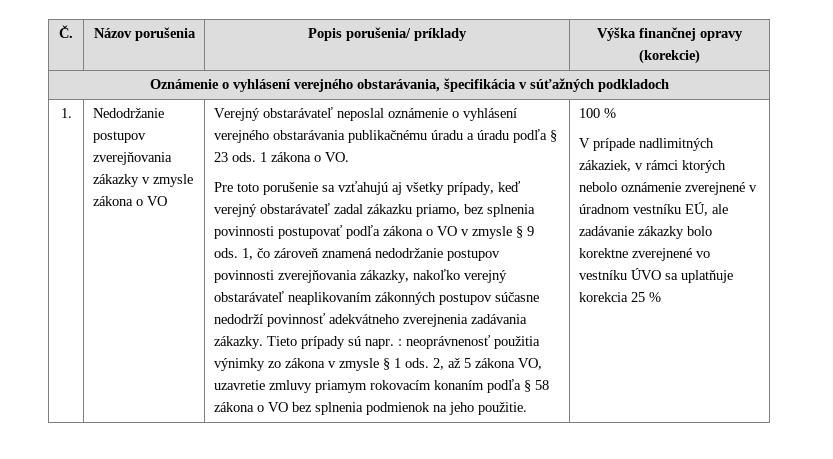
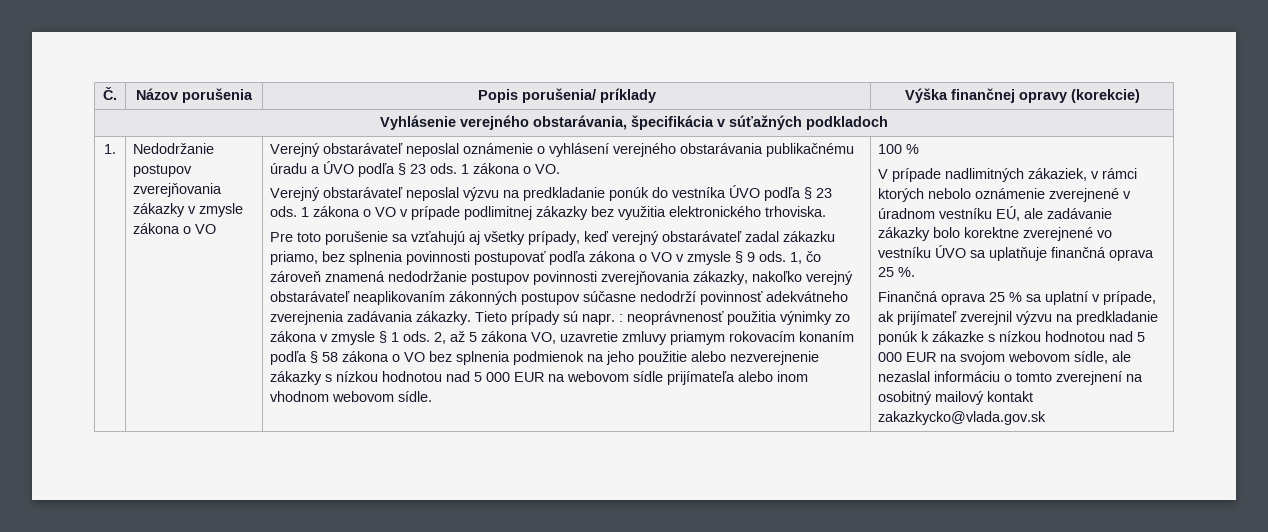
[149,79,291,92] Oznámenie o vyhlásení -> [379,115,456,130] Vyhlásenie
[477,130,510,140] úradu -> [323,161,355,174] ÚVO
(350, 157) none -> [270,185,833,201] [270,206,827,220] // Verejný obstarávateľ neposlal výzvu na predkladanie ponúk do vestníka ÚVO podľa § 23 ods. 1 zákona o VO v prípade podlimitnej zákazky bez využitia elektronického trhoviska.
[478,402,528,415] použitie. -> [638,351,820,365] [270,371,809,385] [270,391,433,402] použitie alebo nezverejnenie zákazky s nízkou hodnotou nad 5 000 EUR na webovom sídle prijímateľa alebo inom vhodnom webovom sídle.
[579,292,662,302] korekcia 25 % -> [1051,247,1155,261] [878,267,916,277] [878,291,1157,305] [878,311,1159,325] [878,331,1146,345] [878,351,1132,365] [878,371,1144,385] [878,391,1034,405] [878,411,1047,425] finančná oprava 25 %. // Finančná oprava 25 % sa uplatní v prípade, ak prijímateľ zverejnil výzvu na predkladanie ponúk k zákazke s nízkou hodnotou nad 5 000 EUR na svojom webovom sídle, ale nezaslal informáciu o tomto zverejnení na osobitný mailový kontakt zakazkycko@vlada.gov.sk

